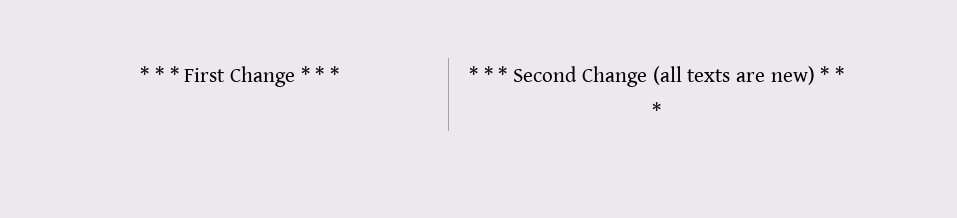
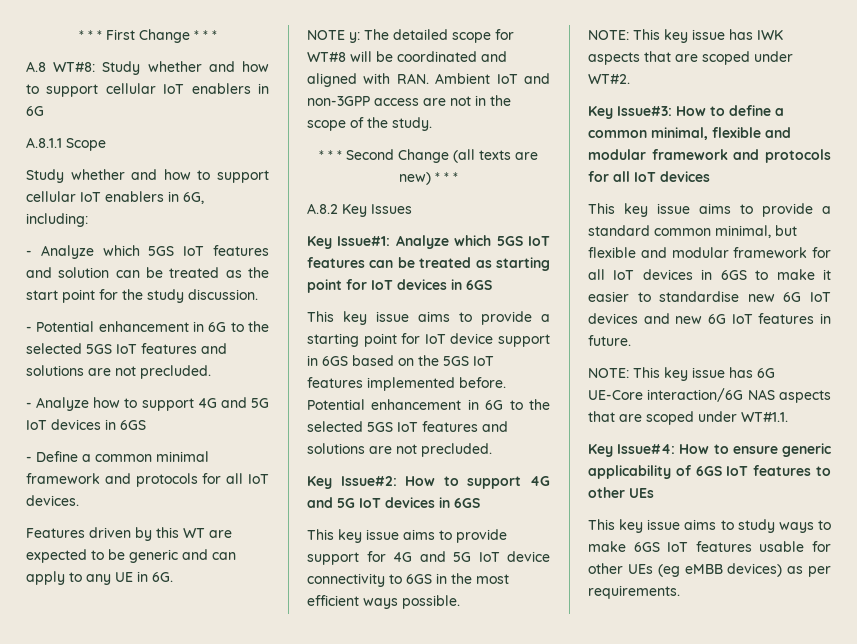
(339, 74) none -> [26,61,269,75] [26,83,269,97] [26,106,44,116] [26,137,106,151] [26,169,269,183] [26,191,204,204] [26,213,88,227] [26,245,269,259] [26,267,269,278] [26,289,258,303] [26,321,269,332] [26,343,227,354] [26,365,211,379] [26,397,269,411] [26,419,146,430] [26,451,209,462] [26,473,269,487] [26,495,79,506] [26,527,232,541] [26,549,236,563] [26,571,173,585] [307,29,514,43] [307,51,507,62] [307,73,550,87] [307,95,511,106] [307,117,432,131] // A.8 WT#8: Study whether and how to support cellular IoT enablers in 6G // A.8.1.1 Scope // Study whether and how to support cellular IoT enablers in 6G, including: // - Analyze which 5GS IoT features and solution can be treated as the start point for the study discussion. // - Potential enhancement in 6G to the selected 5GS IoT features and solutions are not precluded. // - Analyze how to support 4G and 5G IoT devices in 6GS // - Define a common minimal framework and protocols for all IoT devices. // Features driven by this WT are expected to be generic and can apply to any UE in 6G. // NOTE y: The detailed scope for WT#8 will be coordinated and aligned with RAN. Ambient IoT and non-3GPP access are not in the scope of the study.
(661, 110) none -> [307,203,412,217] [307,235,550,249] [307,257,550,271] [307,279,492,293] [307,311,550,325] [307,333,550,347] [307,355,494,366] [307,377,506,391] [307,399,550,410] [307,421,508,432] [307,443,492,457] [307,476,550,489] [307,497,480,508] [307,529,507,543] [307,551,550,565] [307,573,509,587] [307,595,460,609] [588,29,783,43] [588,51,793,65] [588,74,630,84] [588,105,784,119] [588,127,791,140] [588,149,831,163] [588,171,710,182] [588,203,831,217] [588,225,797,238] [588,247,831,258] [588,269,831,280] [588,291,831,302] [588,313,831,324] [588,335,631,346] [588,367,775,381] [588,388,831,403] [588,411,788,425] [588,443,831,457] [588,465,831,479] [588,487,654,498] [588,519,831,533] [588,541,831,552] [588,563,831,577] [588,585,680,599] // A.8.2 Key Issues // Key Issue#1: Analyze which 5GS IoT features can be treated as starting point for IoT devices in 6GS // This key issue aims to provide a starting point for IoT device support in 6GS based on the 5GS IoT features implemented before. Potential enhancement in 6G to the selected 5GS IoT features and solutions are not precluded. // Key Issue#2: How to support 4G and 5G IoT devices in 6GS // This key issue aims to provide support for 4G and 5G IoT device connectivity to 6GS in the most efficient ways possible. // NOTE: This key issue has IWK aspects that are scoped under WT#2. // Key Issue#3: How to define a common minimal, flexible and modular framework and protocols for all IoT devices // This key issue aims to provide a standard common minimal, but flexible and modular framework for all IoT devices in 6GS to make it easier to standardise new 6G IoT devices and new 6G IoT features in future. // NOTE: This key issue has 6G UE-Core interaction/6G NAS aspects that are scoped under WT#1.1. // Key Issue#4: How to ensure generic applicability of 6GS IoT features to other UEs // This key issue aims to study ways to make 6GS IoT features usable for other UEs (eg eMBB devices) as per requirements.

